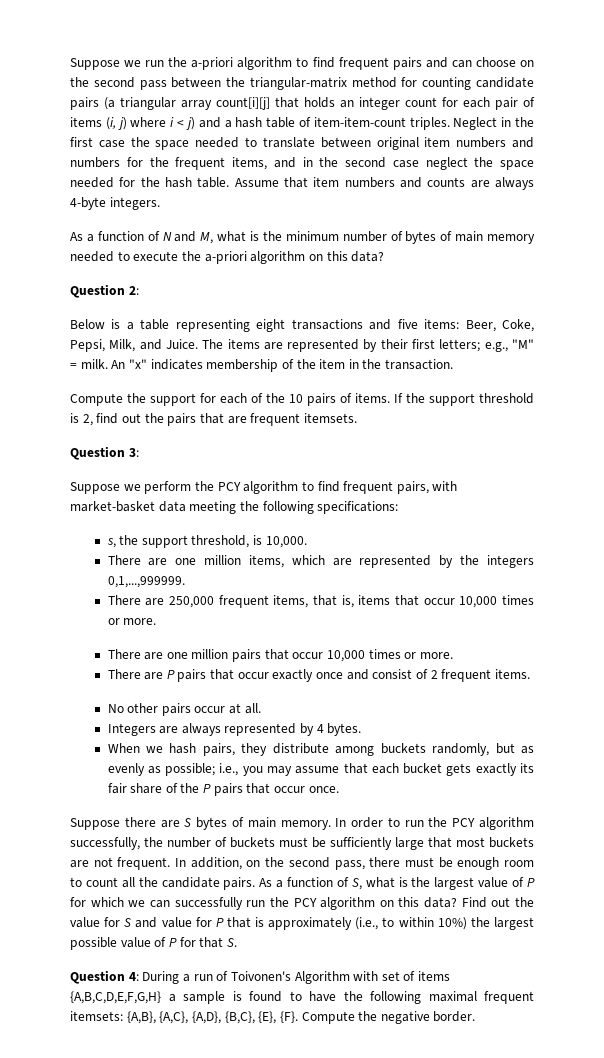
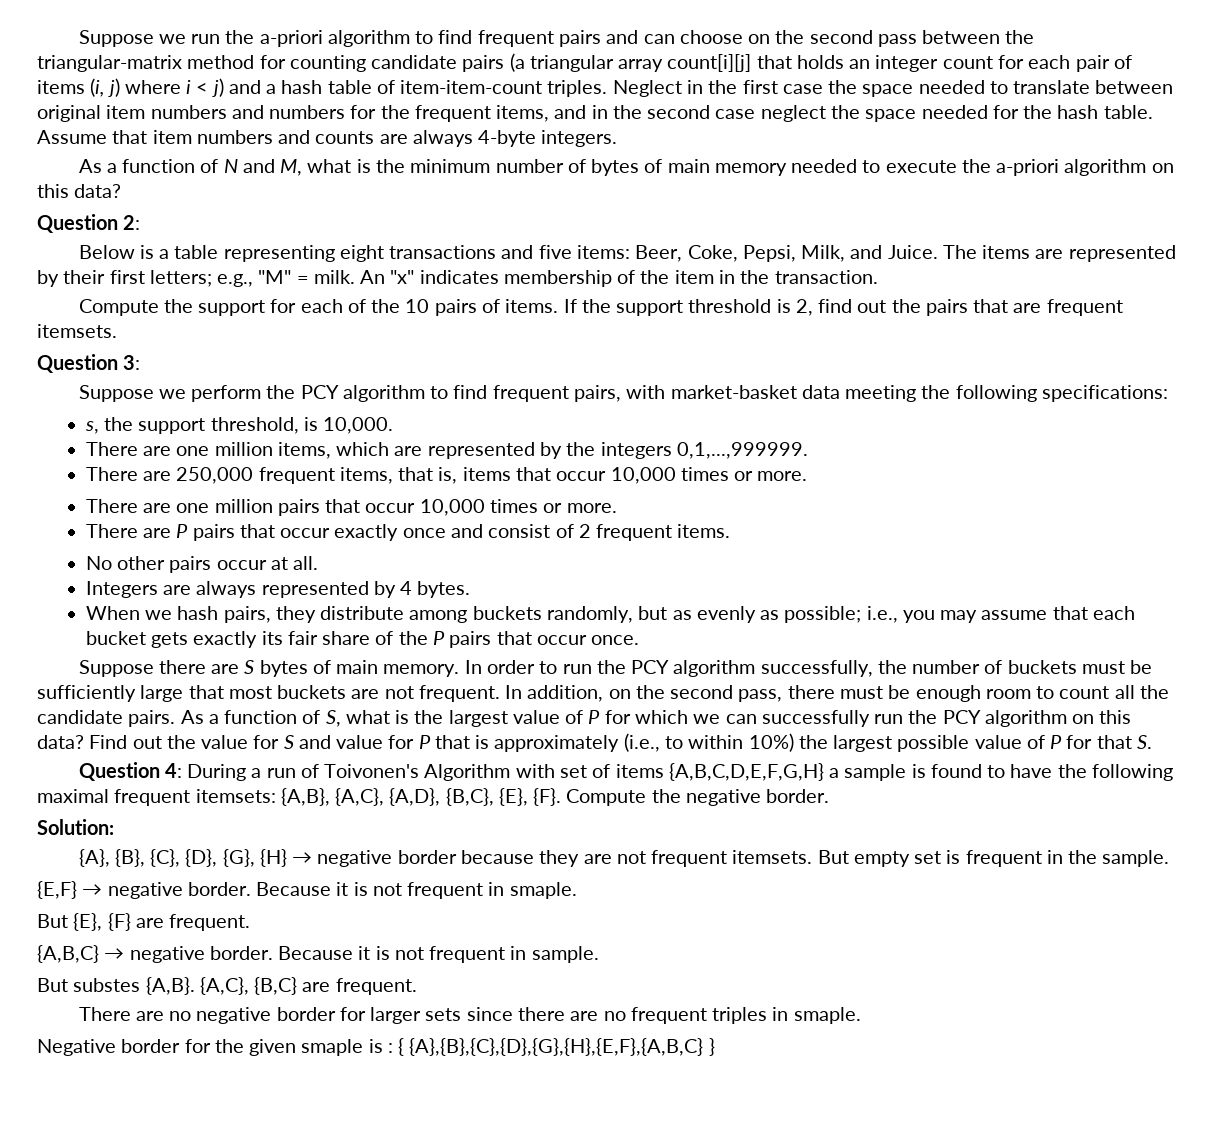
(476, 1016) none -> [37,819,114,835] [78,849,1170,867] [37,881,577,899] [37,913,251,931] [37,945,599,963] [37,977,417,995] [78,1007,861,1024] [37,1038,715,1056] // Solution: // {A}, {B}, {C}, {D}, {G}, {H} → negative border because they are not frequent itemsets. But empty set is frequent in the sample. // {E,F} → negative border. Because it is not frequent in smaple. // But {E}, {F} are frequent. // {A,B,C} → negative border. Because it is not frequent in sample. // But substes {A,B}. {A,C}, {B,C} are frequent. // There are no negative border for larger sets since there are no frequent triples in smaple. // Negative border for the given smaple is : { {A},{B},{C},{D},{G},{H},{E,F},{A,B,C} }

